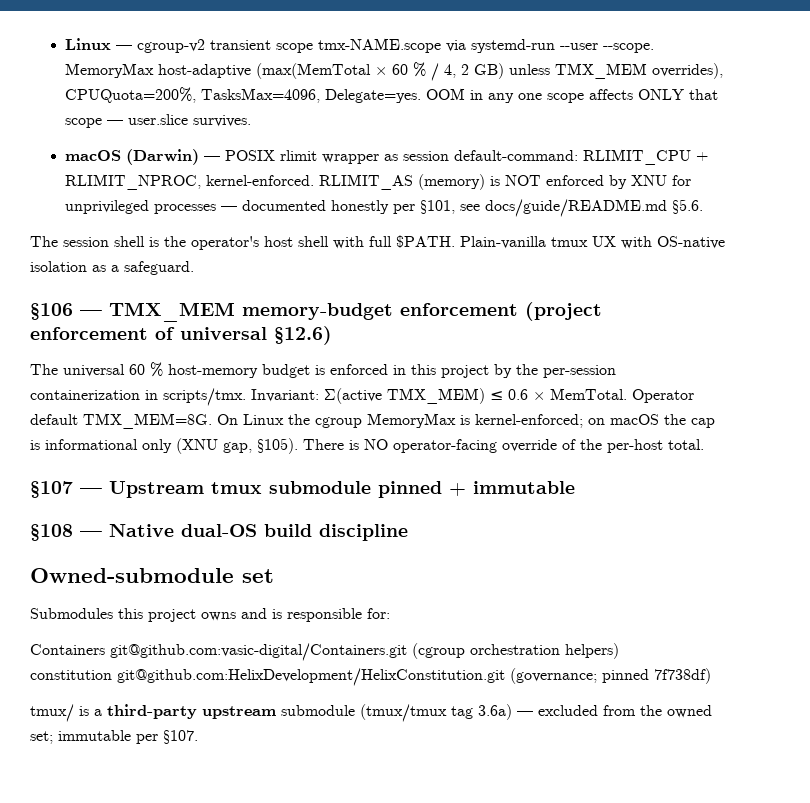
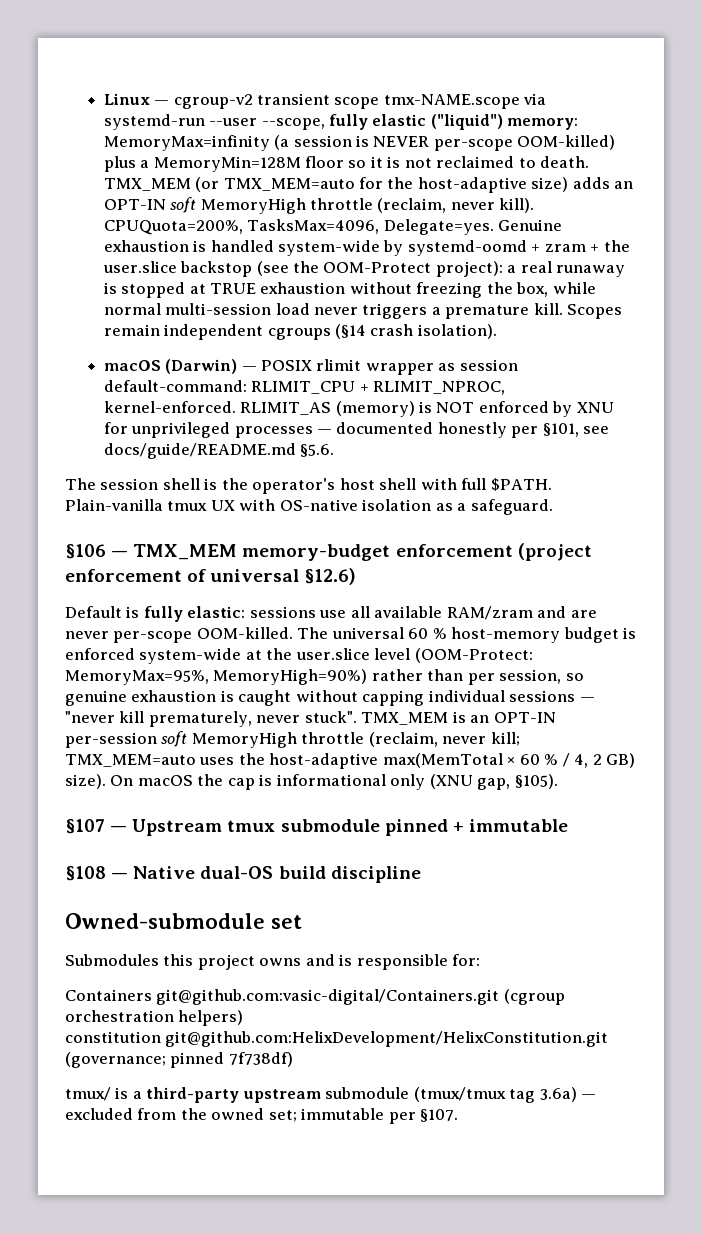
[603,43,655,53] [65,62,724,81] [65,87,719,103] [65,114,252,128] --scope. MemoryMax host-adaptive (max(MemTotal × 60 % / 4, 2 GB) unless TMX_MEM overrides), CPUQuota=200%, TasksMax=4096, Delegate=yes. OOM in any one scope affects ONLY that scope — user.slice survives. -> [261,114,579,130] [103,135,616,151] [103,156,590,172] [103,177,634,193] [103,197,535,214] [103,219,562,235] [103,240,630,256] [102,261,626,277] [103,282,596,298] [103,303,623,319] [103,324,497,340] --scope, fully elastic ("liquid") memory: MemoryMax=infinity (a session is NEVER per-scope OOM-killed) plus a MemoryMin=128M floor so it is not reclaimed to death. TMX_MEM (or TMX_MEM=auto for the host-adaptive size) adds an OPT-IN soft MemoryHigh throttle (reclaim, never kill). CPUQuota=200%, TasksMax=4096, Delegate=yes. Genuine exhaustion is handled system-wide by systemd-oomd + zram + the user.slice backstop (see the OOM-Protect project): a real runaway is stopped at TRUE exhaustion without freezing the box, while normal multi-session load never triggers a premature kill. Scopes remain independent cgroups (§14 crash isolation).
(332, 335) none -> [65,606,597,622] [65,627,293,643] Default is fully elastic: sessions use all available RAM/zram and are never per-scope OOM-killed.
[393,364,616,378] [30,388,694,406] [30,413,605,429] in this project by the per-session containerization in scripts/tmx. Invariant: Σ(active TMX_MEM) ≤ 0.6 × MemTotal. Operator default TMX_MEM=8G. On Linux the cgroup MemoryMax is kernel-enforced; on -> [139,648,533,664] [65,669,584,685] [65,690,595,706] [65,711,556,727] [65,731,520,748] [65,753,635,769] [65,774,134,789] system-wide at the user.slice level (OOM-Protect: MemoryMax=95%, MemoryHigh=90%) rather than per session, so genuine exhaustion is caught without capping individual sessions — "never kill prematurely, never stuck". TMX_MEM is an OPT-IN per-session soft MemoryHigh throttle (reclaim, never kill; TMX_MEM=auto uses the host-adaptive max(MemTotal × 60 % / 4, 2 GB) size). On
[303,439,704,453] There is NO operator-facing override of the per-host total. -> (558, 781) none

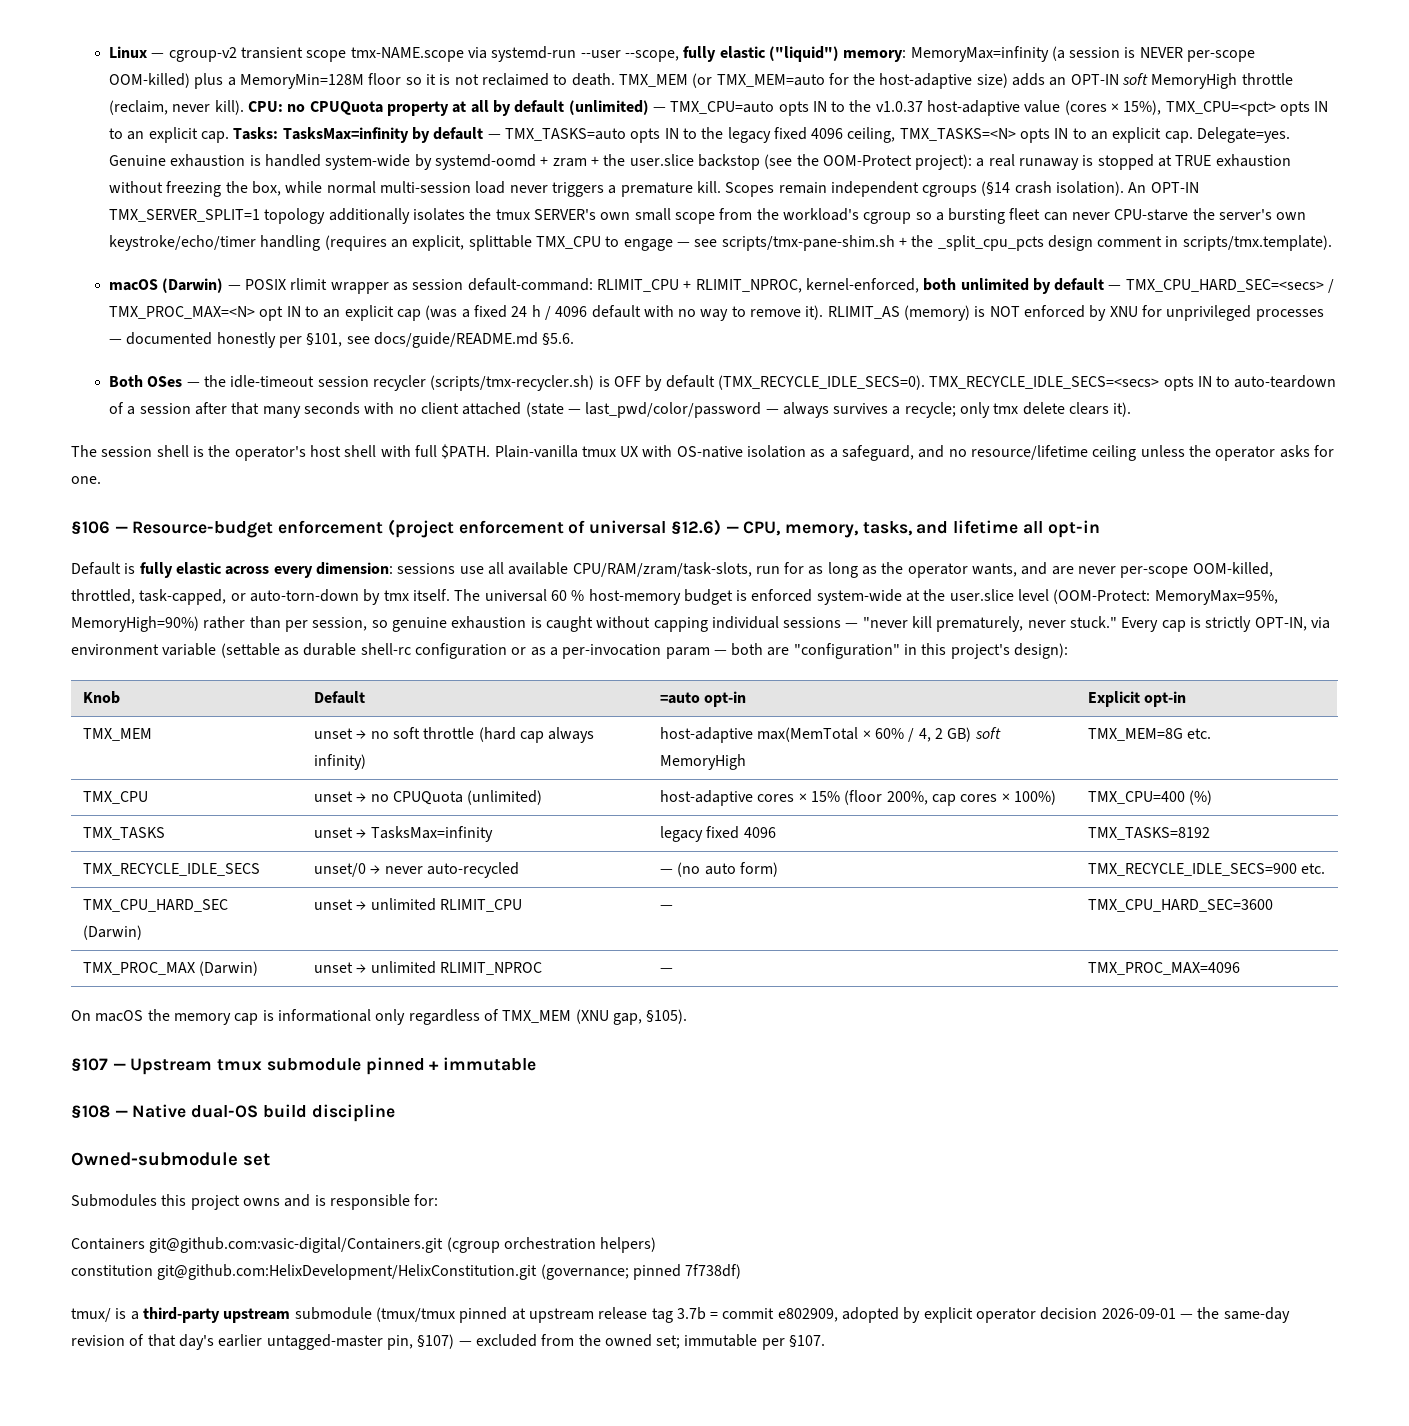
[103,219,380,235] CPUQuota=200%, TasksMax=4096, -> [247,100,1329,116] [109,127,1193,143] CPU: no CPUQuota property at all by default (unlimited) — TMX_CPU=auto opts IN to the v1.0.37 host-adaptive value (cores × 15%), TMX_CPU=<pct> opts IN to an explicit cap. Tasks: TasksMax=infinity by default — TMX_TASKS=auto opts IN to the legacy fixed 4096 ceiling, TMX_TASKS=<N> opts IN to an explicit cap.
(497, 331) none -> [1128,182,1199,193] [109,208,1307,224] [109,235,1332,251] An OPT-IN TMX_SERVER_SPLIT=1 topology additionally isolates the tmux SERVER's own small scope from the workload's cgroup so a bursting fleet can never CPU-starve the server's own keystroke/echo/timer handling (requires an explicit, splittable TMX_CPU to engage — see scripts/tmx-pane-shim.sh + the _split_cpu_pcts design comment in scripts/tmx.template).
[103,401,236,413] kernel-enforced. -> [805,278,1335,294] [109,305,824,321] kernel-enforced, both unlimited by default — TMX_CPU_HARD_SEC=<secs> / TMX_PROC_MAX=<N> opt IN to an explicit cap (was a fixed 24 h / 4096 default with no way to remove it).
(335, 450) none -> [109,375,1337,391] [109,402,1132,418] // Both OSes — the idle-timeout session recycler (scripts/tmx-recycler.sh) is OFF by default (TMX_RECYCLE_IDLE_SECS=0). TMX_RECYCLE_IDLE_SECS=<secs> opts IN to auto-teardown of a session after that many seconds with no client attached (state — last_pwd/color/password — always survives a recycle; only tmx delete clears it).
[470,499,553,515] safeguard. -> [842,445,1334,461] [71,476,101,484] safeguard, and no resource/lifetime ceiling unless the operator asks for one.
[133,544,391,561] TMX_MEM memory-budget -> [132,521,274,538] Resource-budget
[65,606,597,622] [65,627,293,643] // Default is fully elastic: sessions use all available RAM/zram and are never per-scope OOM-killed. -> [725,520,1100,538] [71,562,1273,578] [71,589,450,605] — CPU, memory, tasks, and lifetime all opt-in // Default is fully elastic across every dimension: sessions use all available CPU/RAM/zram/task-slots, run for as long as the operator wants, and are never per-scope OOM-killed, throttled, task-capped, or auto-torn-down by tmx itself.
[304,711,556,725] [65,731,520,748] [65,753,265,767] stuck". TMX_MEM is an OPT-IN per-session soft MemoryHigh throttle (reclaim, never kill; TMX_MEM=auto uses the -> [1070,616,1330,632] [71,643,1069,659] [83,691,121,704] [314,691,366,704] [660,691,747,707] [1088,691,1187,707] [83,728,153,741] [314,727,595,743] [314,754,367,770] stuck." Every cap is strictly OPT-IN, via environment variable (settable as durable shell-rc configuration or as a per-invocation param — both are "configuration" in this project's design): // Knob | Default | =auto opt-in | Explicit opt-in // TMX_MEM | unset → no soft throttle (hard cap always infinity) |
[519,754,559,765] 60 % -> [875,728,905,739] 60%
[65,774,106,789] size). -> [974,727,1001,739] [660,754,747,770] [1088,728,1212,741] [83,791,149,804] [314,790,543,805] [660,790,1057,806] [1088,790,1213,805] [83,827,166,840] [314,826,493,842] [660,826,776,842] [1088,827,1211,840] [83,863,261,876] [314,862,520,878] [660,862,779,877] [1088,863,1326,876] [83,899,229,912] [83,925,143,940] [314,898,523,912] [660,905,674,910] [1088,899,1274,912] [83,961,259,976] [314,961,543,975] [660,968,674,973] [1088,962,1241,975] soft MemoryHigh | TMX_MEM=8G etc. // TMX_CPU | unset → no CPUQuota (unlimited) | host-adaptive cores × 15% (floor 200%, cap cores × 100%) | TMX_CPU=400 (%) // TMX_TASKS | unset → TasksMax=infinity | legacy fixed 4096 | TMX_TASKS=8192 // TMX_RECYCLE_IDLE_SECS | unset/0 → never auto-recycled | — (no auto form) | TMX_RECYCLE_IDLE_SECS=900 etc. // TMX_CPU_HARD_SEC (Darwin) | unset → unlimited RLIMIT_CPU | — | TMX_CPU_HARD_SEC=3600 // TMX_PROC_MAX (Darwin) | unset → unlimited RLIMIT_NPROC | — | TMX_PROC_MAX=4096 //
(224, 780) none -> [173,1013,231,1025] memory
(426, 782) none -> [408,1009,572,1025] regardless of TMX_MEM
[509,1087,577,1103] tag 3.6a) -> [459,1307,1290,1323] [71,1334,455,1350] pinned at upstream release tag 3.7b = commit e802909, adopted by explicit operator decision 2026-09-01 — the same-day revision of that day's earlier untagged-master pin, §107)

